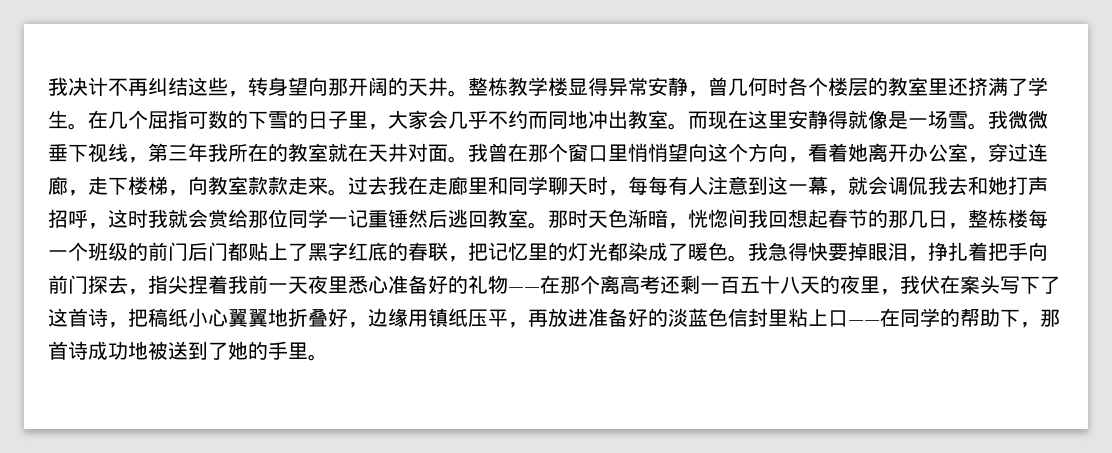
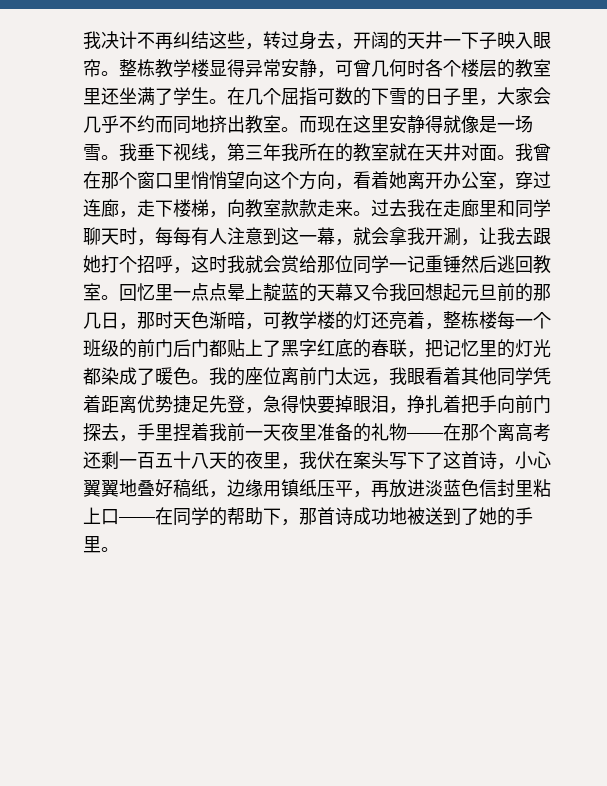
[268,77,348,96] 身望向那 -> [281,31,353,50] 过身去，
(448, 86) none -> [443,31,551,50] [83,59,101,77] 一下子映入眼帘
(708, 94) none -> [335,60,353,77] 可
[968,77,988,96] 挤 -> [119,87,137,104] 坐
[588,110,608,129] 冲 -> [209,115,227,133] 挤
[1008,110,1048,129] 微微 -> (137, 152) none
[888,176,1048,195] 调侃我去和她打声 -> [389,227,551,246] [83,255,137,273] 拿我开涮，让我去跟她打个
[548,209,948,229] 那时天色渐暗，恍惚间我回想起春节的那几日 -> [119,283,551,302] [83,311,425,330] 回忆里一点点晕上靛蓝的天幕又令我回想起元旦前的那几日，那时天色渐暗，可教学楼的灯还亮着
(768, 251) none -> [227,367,551,386] [83,395,263,414] 的座位离前门太远，我眼看着其他同学凭着距离优势捷足先登，
[148,275,188,294] 指尖 -> [137,423,173,441] 手里
[348,275,448,294] 悉心准备好 -> [317,423,353,441] 准备
[128,308,188,327] 把稿纸 -> (515, 466) none
[288,308,348,327] 折叠好 -> [137,479,209,498] 叠好稿纸
[588,308,668,327] 准备好的 -> (425, 488) none

